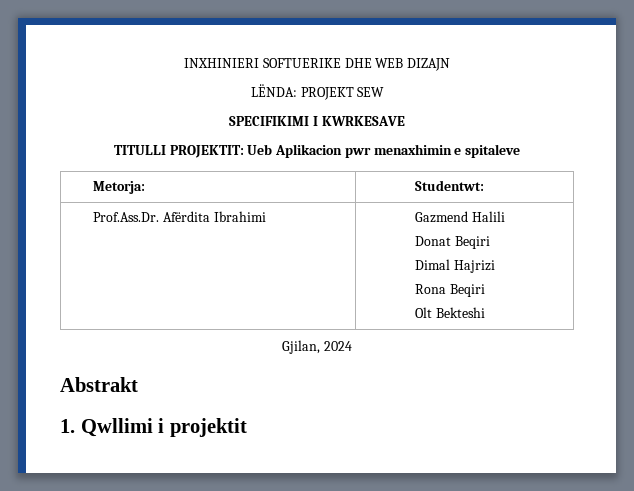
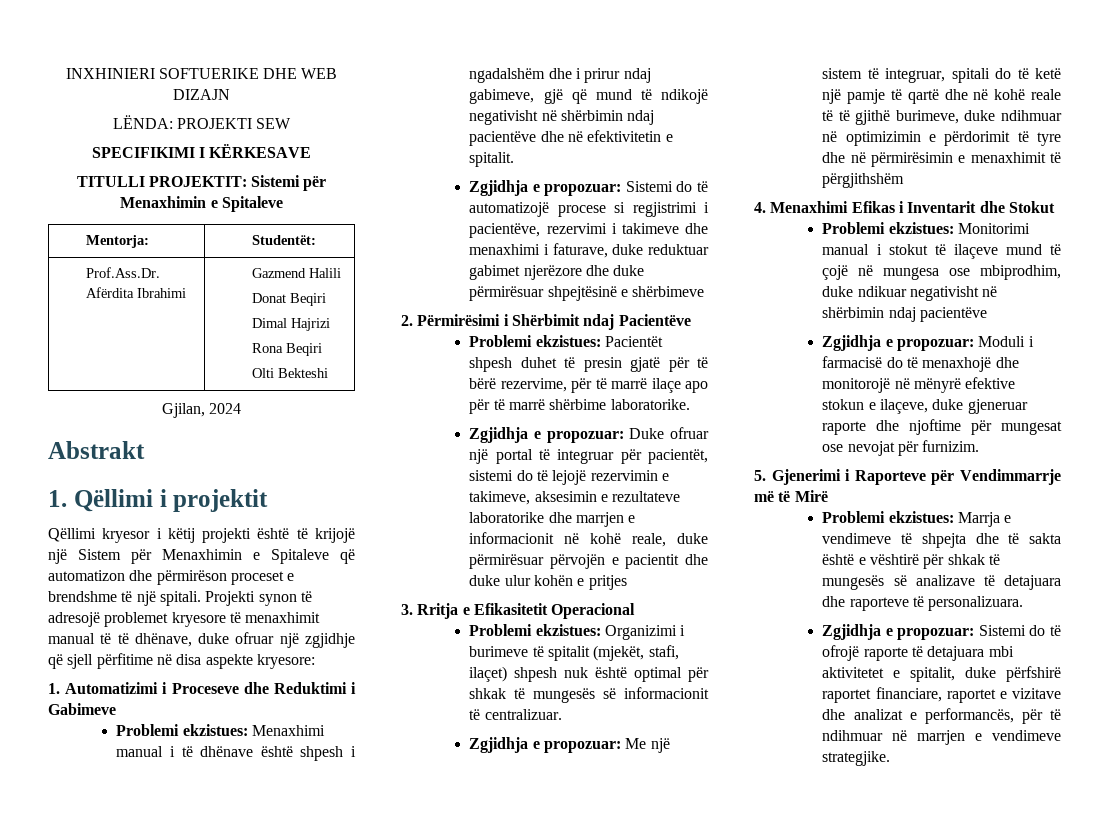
[300,87,354,100] PROJEKT -> [177,118,252,129] PROJEKTI
[321,116,405,126] KWRKESAVE -> [209,144,312,158] KËRKESAVE
[247,144,521,158] [93,181,146,194] [415,180,485,191] Ueb Aplikacion pwr menaxhimin e spitaleve // Metorja: | Studentwt: -> [251,175,327,191] [120,196,283,212] [85,235,149,248] [252,235,317,245] Sistemi për Menaxhimin e Spitaleve // Mentorja: | Studentët:
[415,307,433,318] Olt -> [252,368,275,378] Olti
[80,418,153,437] Qwllimi -> [73,489,153,512] Qëllimi
(247, 427) none -> [48,528,355,543] [48,549,355,564] [48,570,295,585] [48,591,312,606] [48,612,321,627] [48,632,355,648] [48,653,315,669] [48,682,357,694] [48,703,116,715] [116,724,326,736] [116,746,356,761] [469,68,651,83] [469,89,708,104] [469,110,655,125] [469,130,673,146] [469,152,515,167] [469,180,708,196] [469,202,709,217] [469,223,708,238] [469,243,709,258] [469,265,645,280] [469,286,705,301] [401,314,691,330] [469,335,664,347] [469,357,708,372] [469,378,708,393] [469,399,690,414] [469,427,709,443] [469,449,708,464] [469,470,670,485] [469,491,681,505] [469,512,636,527] [469,532,708,547] [469,554,708,569] [469,575,627,590] [401,603,636,619] [469,624,686,640] [469,645,679,661] [469,666,709,682] [469,687,709,703] [469,709,562,720] [469,737,670,753] [822,68,1061,83] [822,89,1061,104] [822,110,1062,125] [822,131,1061,146] [822,152,1061,167] [822,173,905,188] [754,201,1055,213] [822,222,1031,234] [822,244,1061,259] [822,265,1061,280] [822,286,998,301] [822,307,988,322] [822,335,1034,351] [822,356,1019,372] [822,377,1016,393] [822,399,1028,414] [822,419,1062,435] [822,440,980,456] [754,469,1061,485] [754,490,828,502] [822,511,1012,527] [822,533,1061,548] [822,554,1001,569] [822,575,1061,590] [822,596,1024,611] [822,624,1061,640] [822,645,1014,661] [822,666,1061,682] [822,687,1061,703] [822,708,1061,724] [822,730,1061,745] [822,751,891,766] // Qëllimi kryesor i këtij projekti është të krijojë një Sistem për Menaxhimin e Spitaleve që automatizon dhe përmirëson proceset e brendshme të një spitali. Projekti synon të adresojë problemet kryesore të menaxhimit manual të të dhënave, duke ofruar një zgjidhje që sjell përfitime në disa aspekte kryesore: // 1. Automatizimi i Proceseve dhe Reduktimi i Gabimeve // Problemi ekzistues: Menaxhimi manual i të dhënave është shpesh i ngadalshëm dhe i prirur ndaj gabimeve, gjë që mund të ndikojë negativisht në shërbimin ndaj pacientëve dhe në efektivitetin e spitalit. // Zgjidhja e propozuar: Sistemi do të automatizojë procese si regjistrimi i pacientëve, rezervimi i takimeve dhe menaxhimi i faturave, duke reduktuar gabimet njerëzore dhe duke përmirësuar shpejtësinë e shërbimeve // 2. Përmirësimi i Shërbimit ndaj Pacientëve // Problemi ekzistues: Pacientët shpesh duhet të presin gjatë për të bërë rezervime, për të marrë ilaçe apo për të marrë shërbime laboratorike. // Zgjidhja e propozuar: Duke ofruar një portal të integruar për pacientët, sistemi do të lejojë rezervimin e takimeve, aksesimin e rezultateve laboratorike dhe marrjen e informacionit në kohë reale, duke përmirësuar përvojën e pacientit dhe duke ulur kohën e pritjes // 3. Rritja e Efikasitetit Operacional // Problemi ekzistues: Organizimi i burimeve të spitalit (mjekët, stafi, ilaçet) shpesh nuk është optimal për shkak të mungesës së informacionit të centralizuar. // Zgjidhja e propozuar: Me një sistem të integruar, spitali do të ketë një pamje të qartë dhe në kohë reale të të gjithë burimeve, duke ndihmuar në optimizimin e përdorimit të tyre dhe në përmirësimin e menaxhimit të përgjithshëm // 4. Menaxhimi Efikas i Inventarit dhe Stokut // Problemi ekzistues: Monitorimi manual i stokut të ilaçeve mund të çojë në mungesa ose mbiprodhim, duke ndikuar negativisht në shërbimin ndaj pacientëve // Zgjidhja e propozuar: Moduli i farmacisë do të menaxhojë dhe monitorojë në mënyrë efektive stokun e ilaçeve, duke gjeneruar raporte dhe njoftime për mungesat ose nevojat për furnizim. // 5. Gjenerimi i Raporteve për Vendimmarrje më të Mirë // Problemi ekzistues: Marrja e vendimeve të shpejta dhe të sakta është e vështirë për shkak të mungesës së analizave të detajuara dhe raporteve të personalizuara. // Zgjidhja e propozuar: Sistemi do të ofrojë raporte të detajuara mbi aktivitetet e spitalit, duke përfshirë raportet financiare, raportet e vizitave dhe analizat e performancës, për të ndihmuar në marrjen e vendimeve strategjike.

